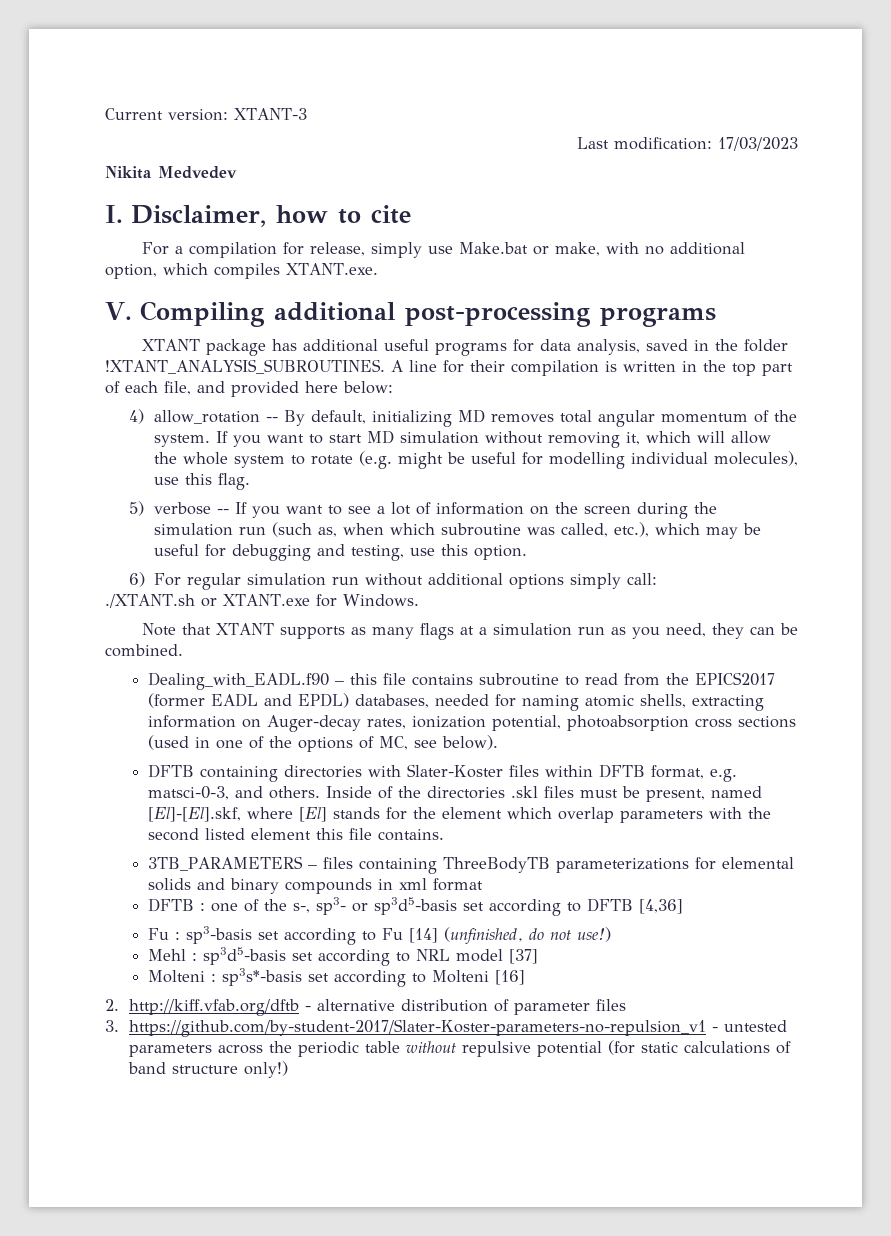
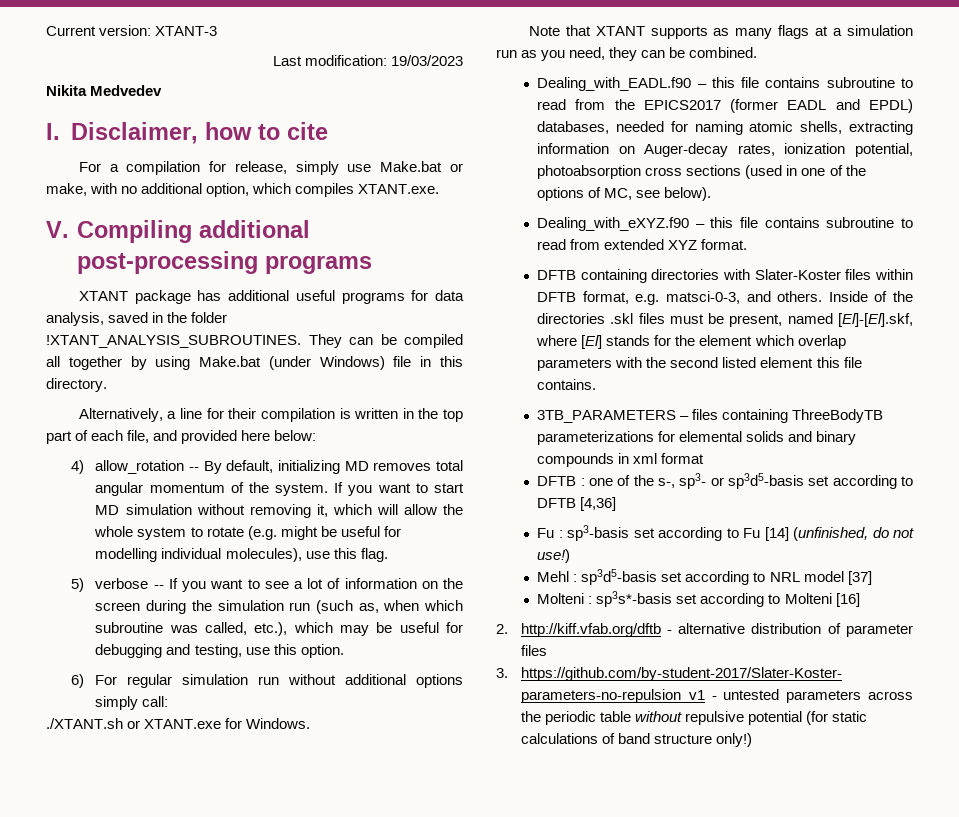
[718,137,798,151] 17/03/2023 -> [391,55,463,66] 19/03/2023
[390,360,403,372] A -> [308,334,463,348] [46,356,463,370] [46,378,107,392] [78,408,177,422] They can be compiled all together by using Make.bat (under Windows) file in this directory. // Alternatively, a
(498, 742) none -> [537,217,913,231] [537,239,748,250] // Dealing_with_eXYZ.f90 – this file contains subroutine to read from extended XYZ format.

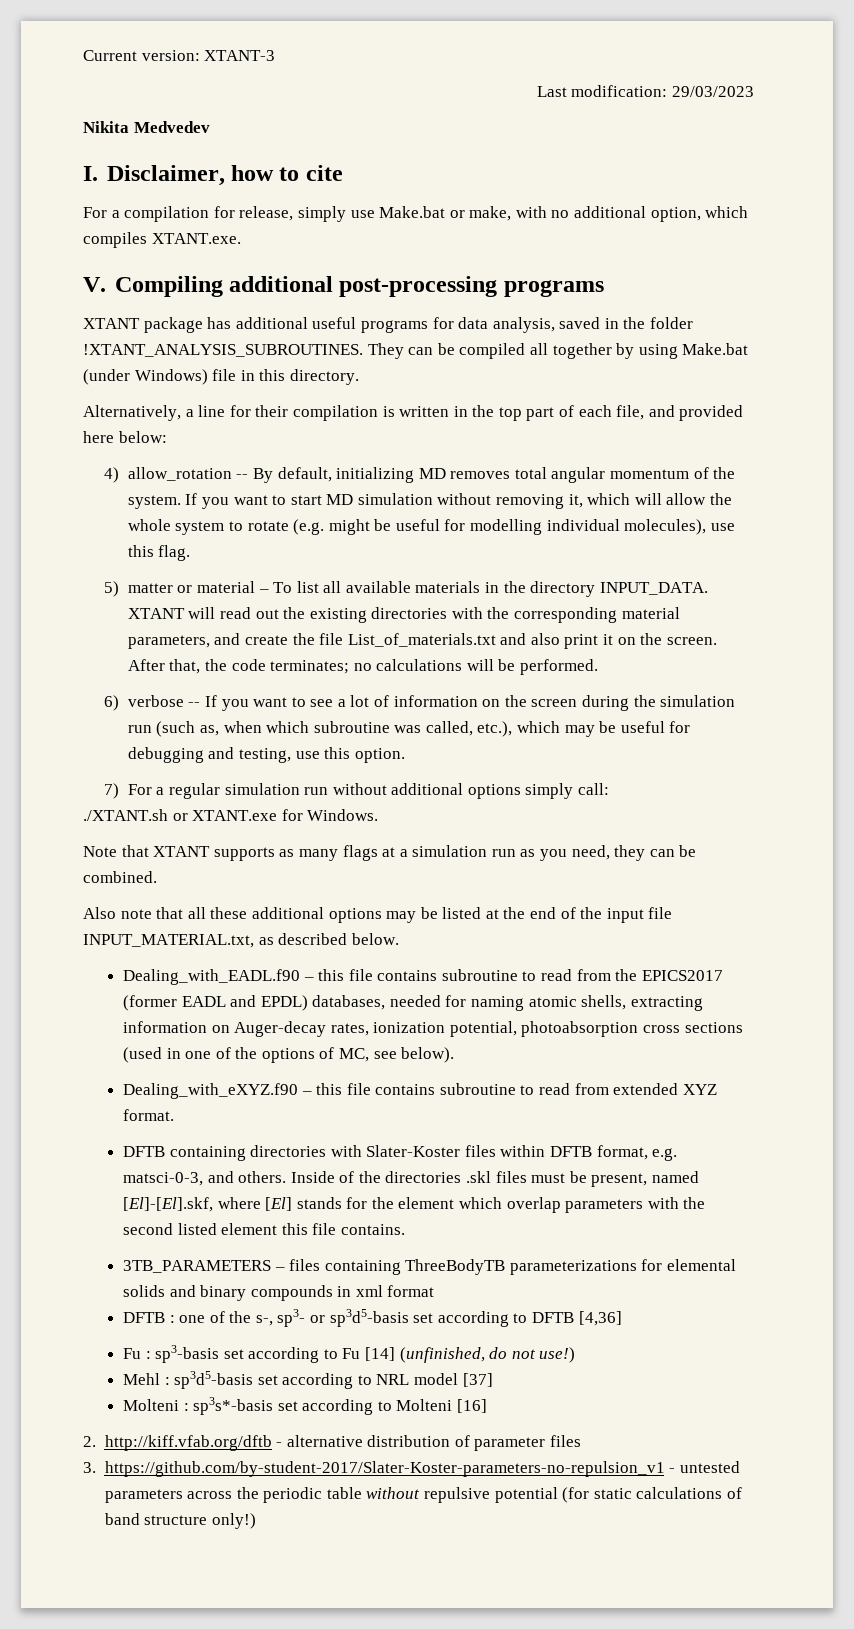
[391,55,463,66] 19/03/2023 -> [672,86,754,97] 29/03/2023
(84, 585) none -> [127,581,708,597] [127,607,680,623] [127,633,717,649] [127,659,599,675] [104,695,120,711] matter or material – To list all available materials in the directory INPUT_DATA. XTANT will read out the existing directories with the corresponding material parameters, and create the file List_of_materials.txt and also print it on the screen. After that, the code terminates; no calculations will be performed. // 6)
[70,674,118,688] 6) For -> [104,783,165,799] 7) For a
(758, 52) none -> [83,907,673,923] [83,933,399,948] // Also note that all these additional options may be listed at the end of the input file INPUT_MATERIAL.txt, as described below.

